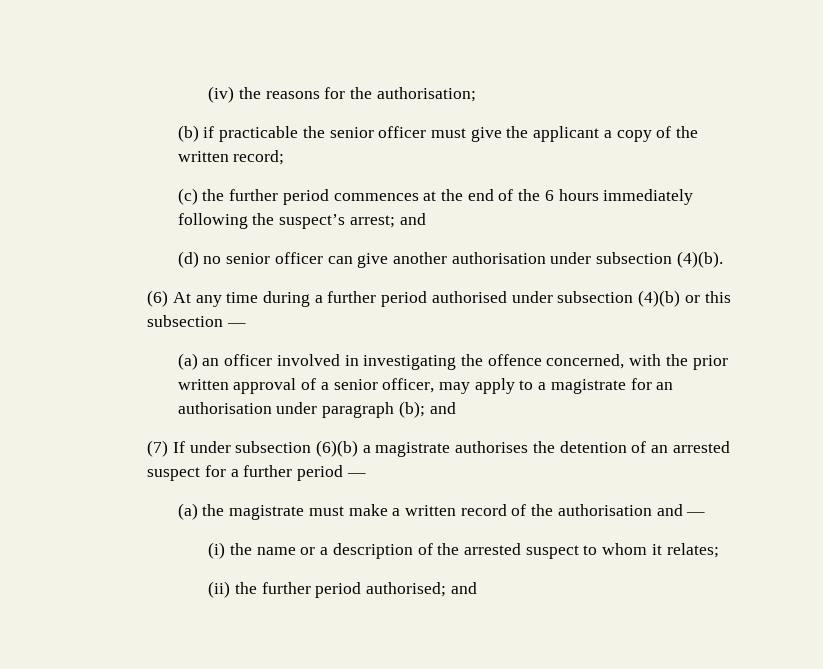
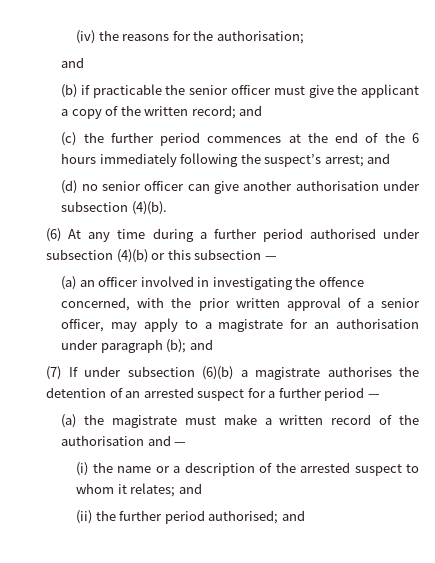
(476, 94) none -> [61,57,85,68] // and
(285, 157) none -> [239,105,263,116] and
(719, 550) none -> [178,483,202,494] and

